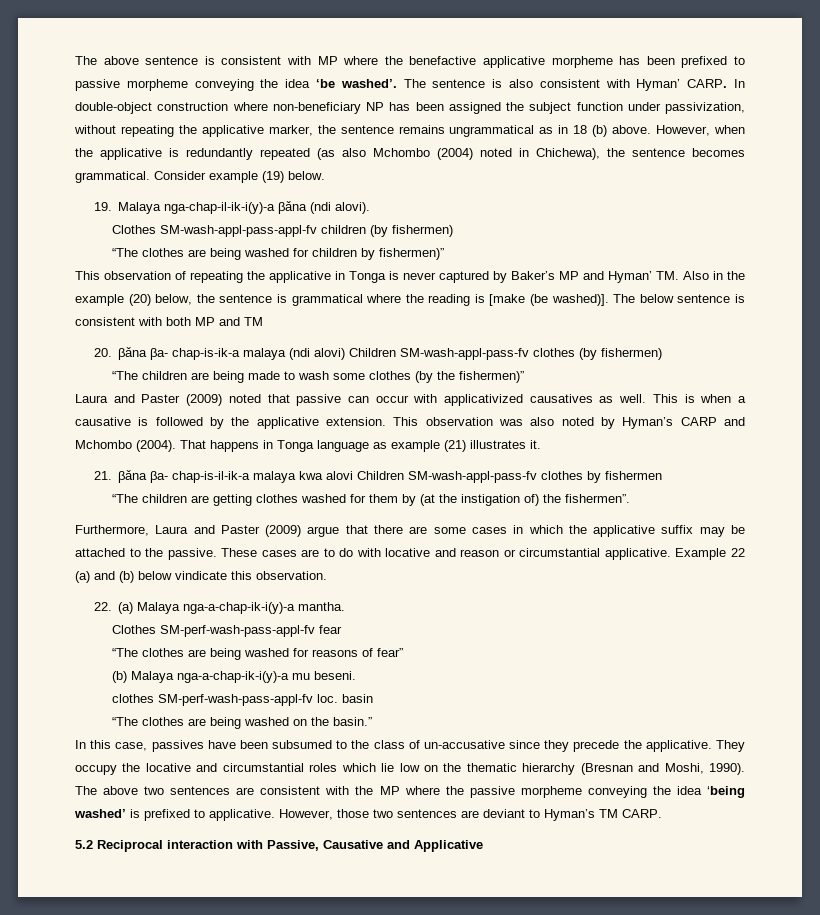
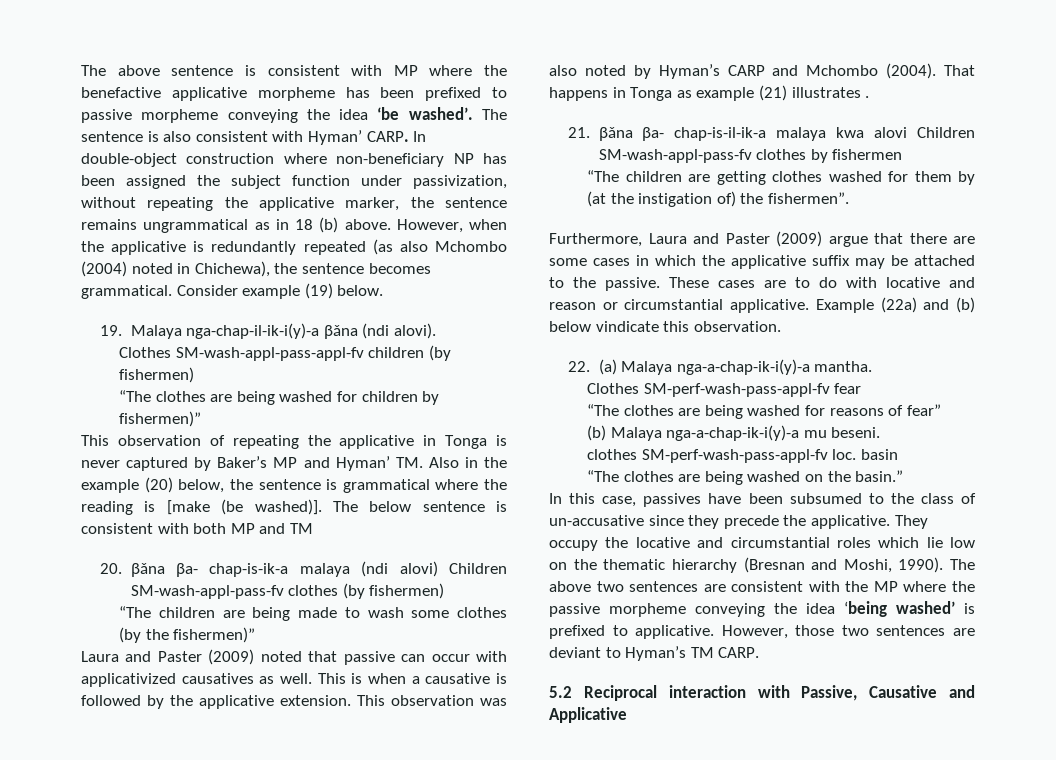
[317,440,369,452] language -> (673, 94) none
[530,440,541,449] it. -> [865,96,870,98] .
[730,548,745,557] [75,571,90,583] 22 (a) -> [880,297,917,313] (22a)

